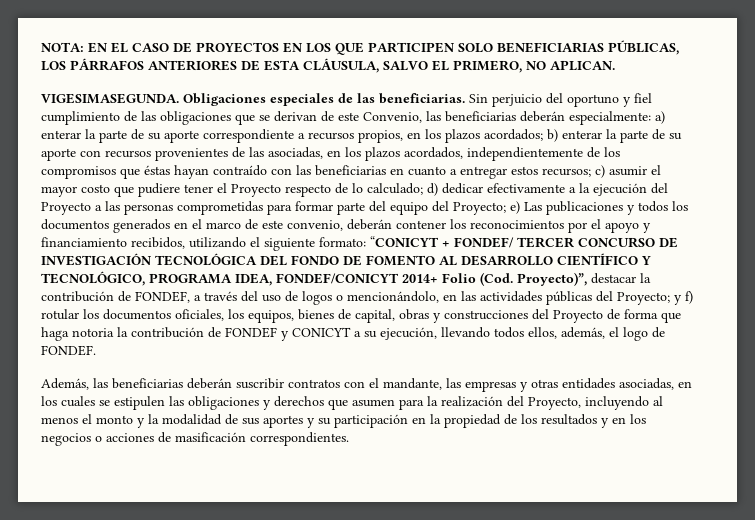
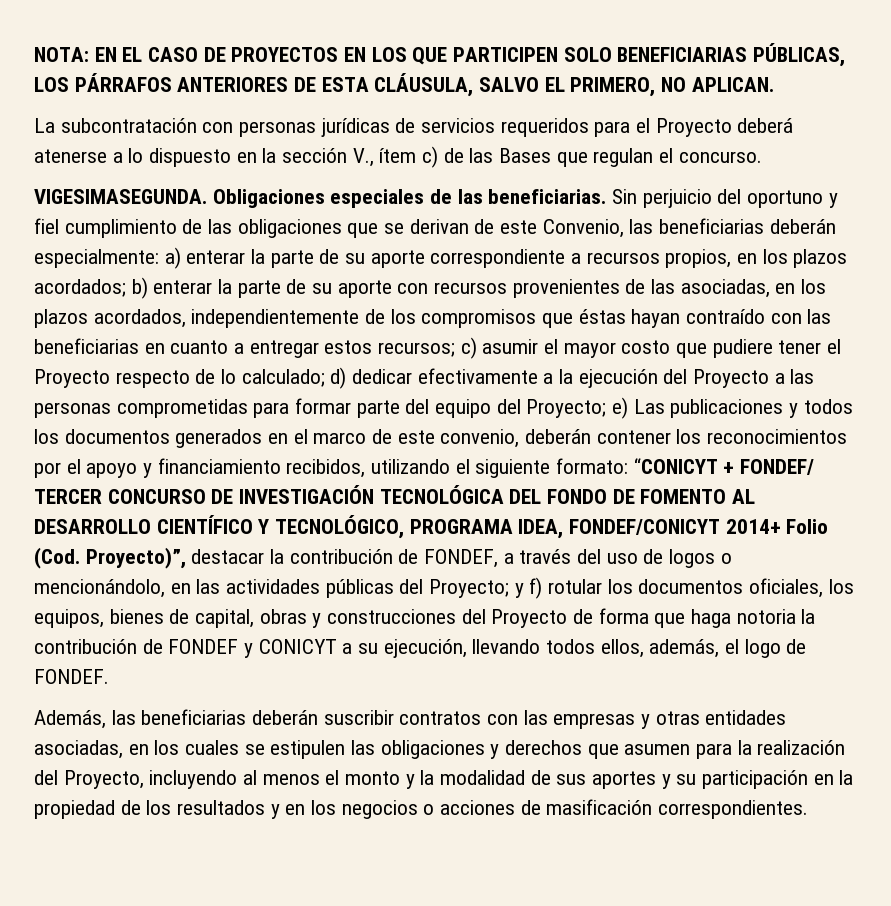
(615, 65) none -> [34,118,794,137] [34,146,762,168] // La subcontratación con personas jurídicas de servicios requeridos para el Proyecto deberá atenerse a lo dispuesto en la sección V., ítem c) de las Bases que regulan el concurso.
[369,378,442,390] el mandante, -> (519, 719) none

